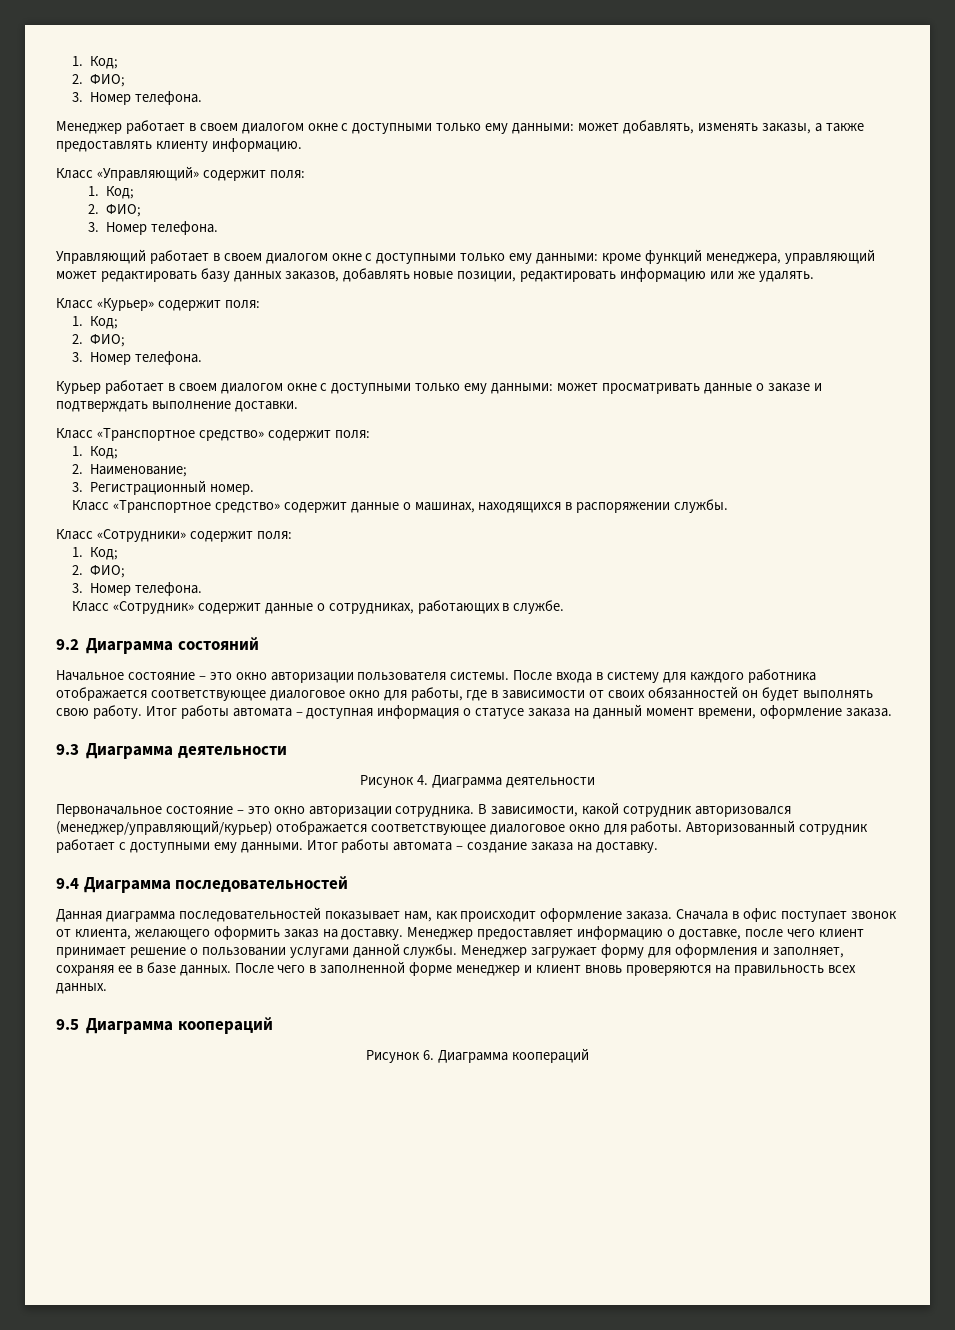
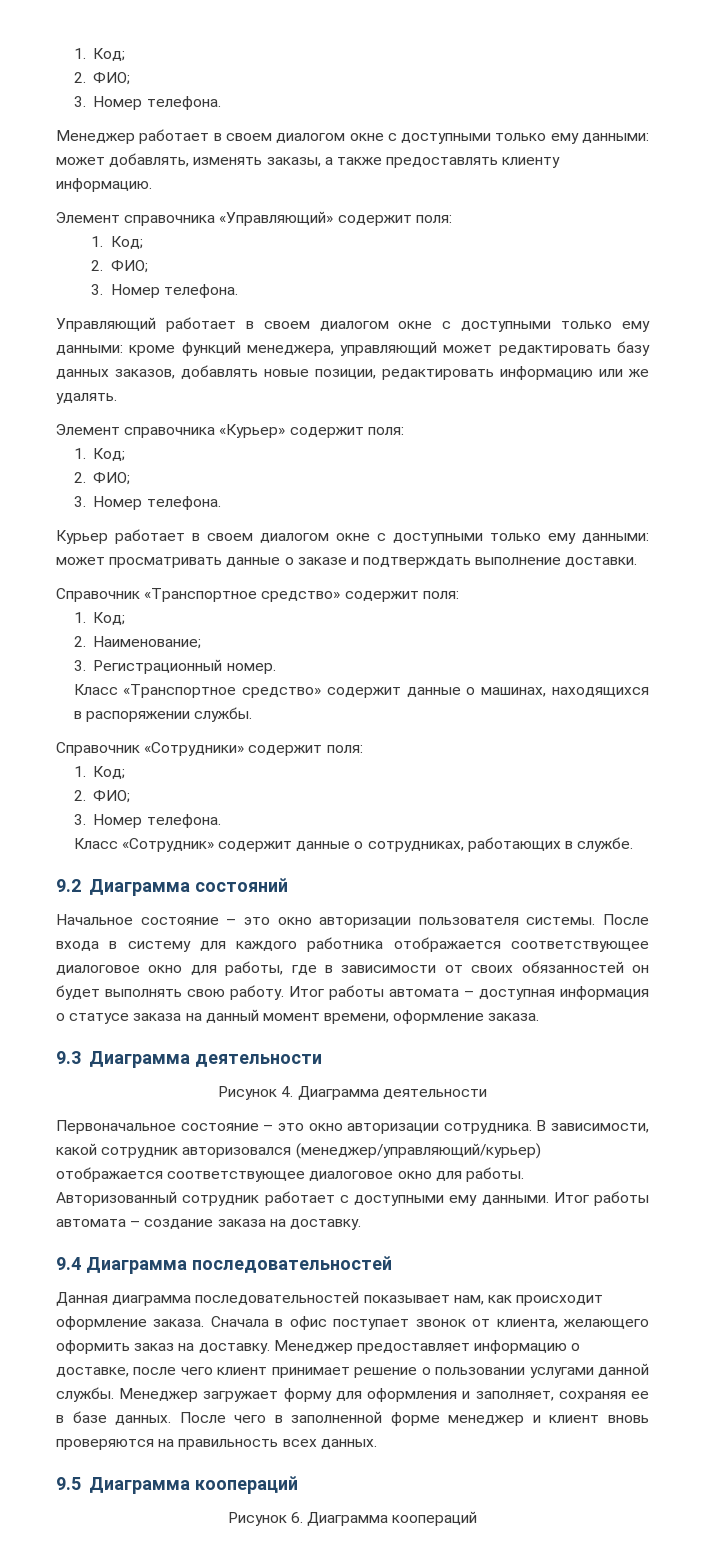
[56,168,93,179] Класс -> [56,212,216,226] Элемент справочника
[56,298,93,309] Класс -> [56,424,216,438] Элемент справочника
[56,428,93,439] Класс -> [56,588,140,602] Справочник
[56,529,93,540] Класс -> [56,742,140,756] Справочник

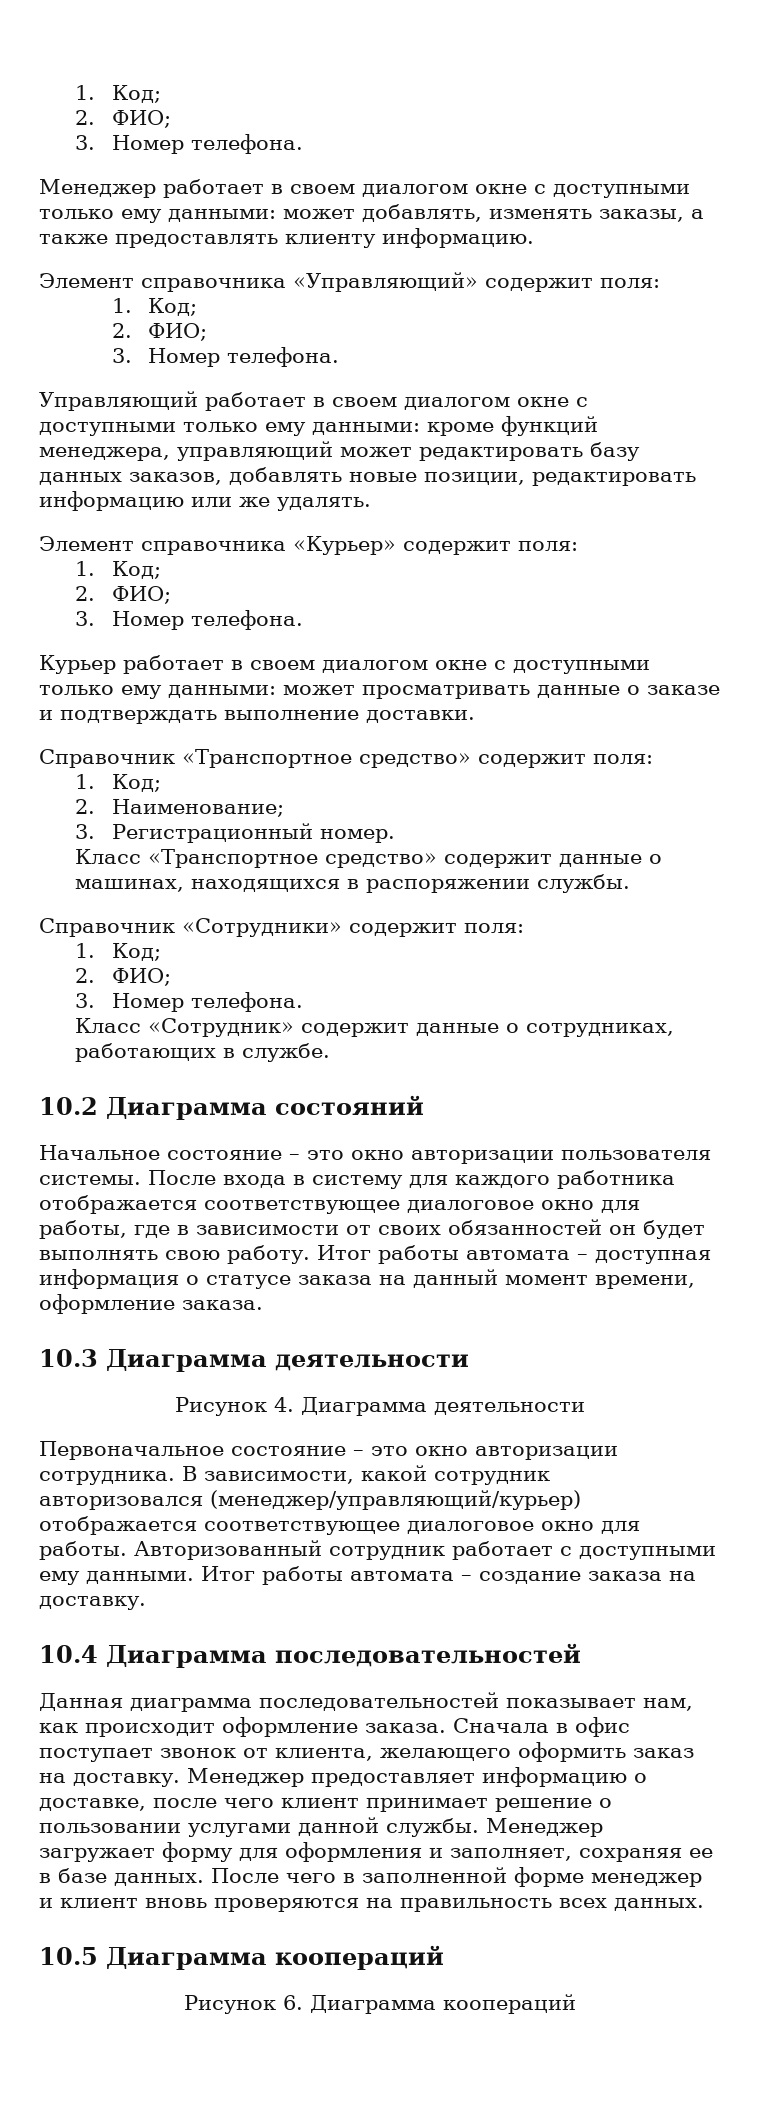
[56,879,81,892] 9.2 -> [39,1097,98,1115] 10.2
[56,1051,81,1064] 9.3 -> [39,1349,98,1367] 10.3
[56,1257,81,1270] 9.4 -> [39,1645,98,1663] 10.4
[56,1477,81,1490] 9.5 -> [39,1947,98,1965] 10.5

